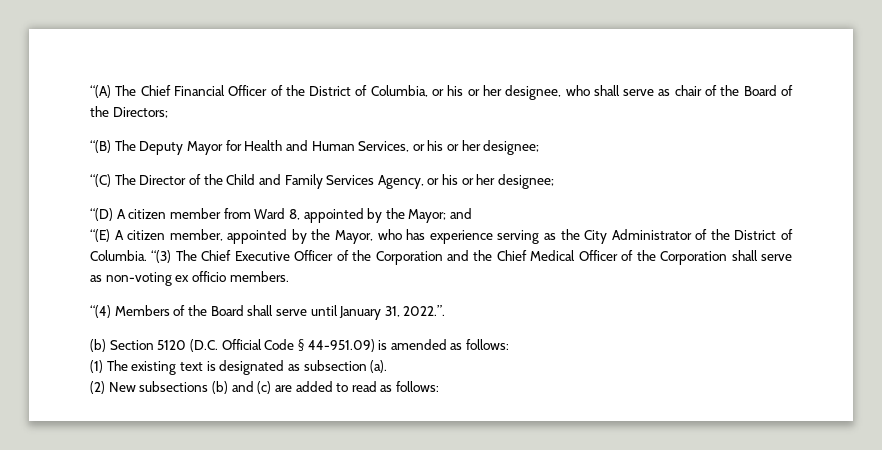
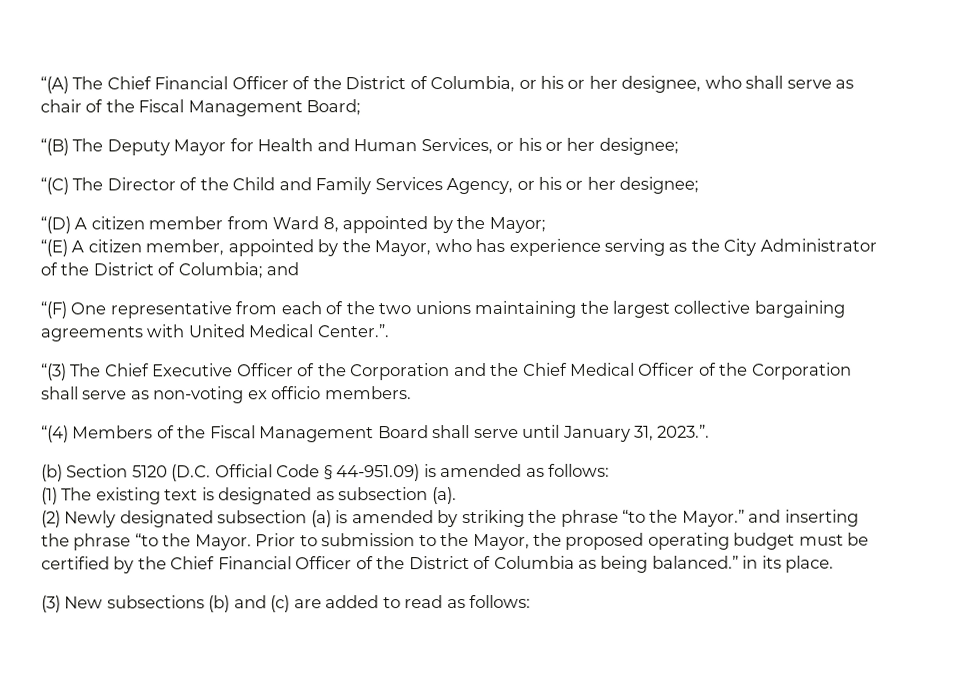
[743,85,794,96] [90,106,168,118] Board of the Directors; -> [138,99,362,117] Fiscal Management Board;
[450,208,473,219] and -> (546, 224) none
[90,250,147,261] Columbia. -> [177,262,300,279] [40,300,845,319] [40,324,389,342] Columbia; and // “(F) One representative from each of the two unions maintaining the largest collective bargaining agreements with United Medical Center.”. //
(207, 310) none -> [209,425,375,443] Fiscal Management
[403,305,446,316] 2022.”. -> [657,424,711,438] 2023.”.
(105, 387) none -> [64,509,859,528] [41,532,870,551] [41,555,835,574] [41,595,61,613] Newly designated subsection (a) is amended by striking the phrase “to the Mayor.” and inserting the phrase “to the Mayor. Prior to submission to the Mayor, the proposed operating budget must be certified by the Chief Financial Officer of the District of Columbia as being balanced.” in its place. // (3)

